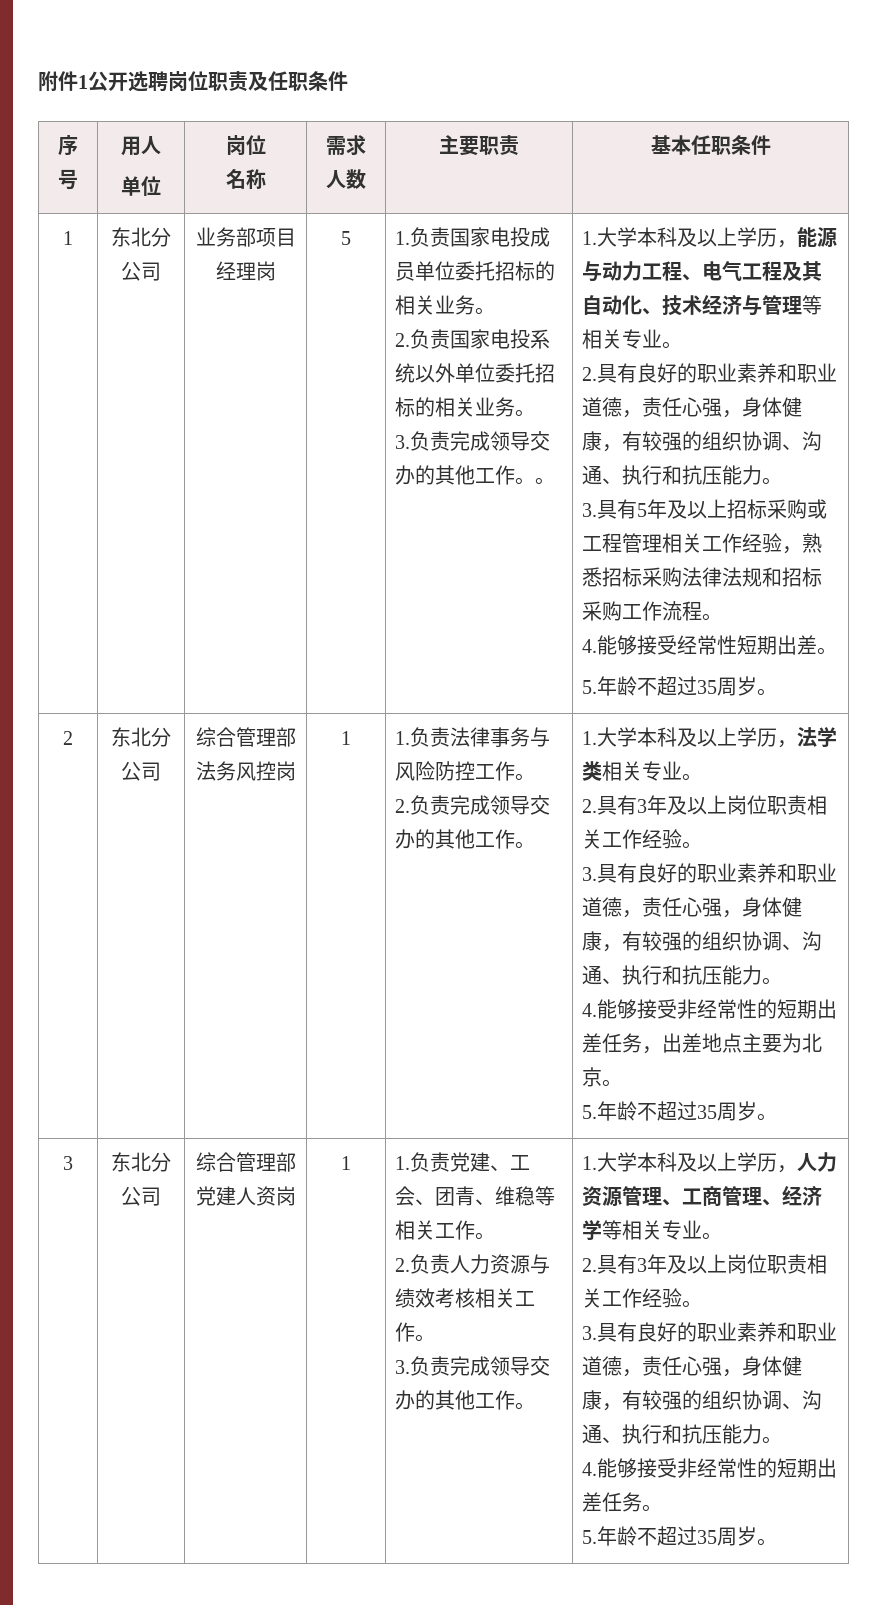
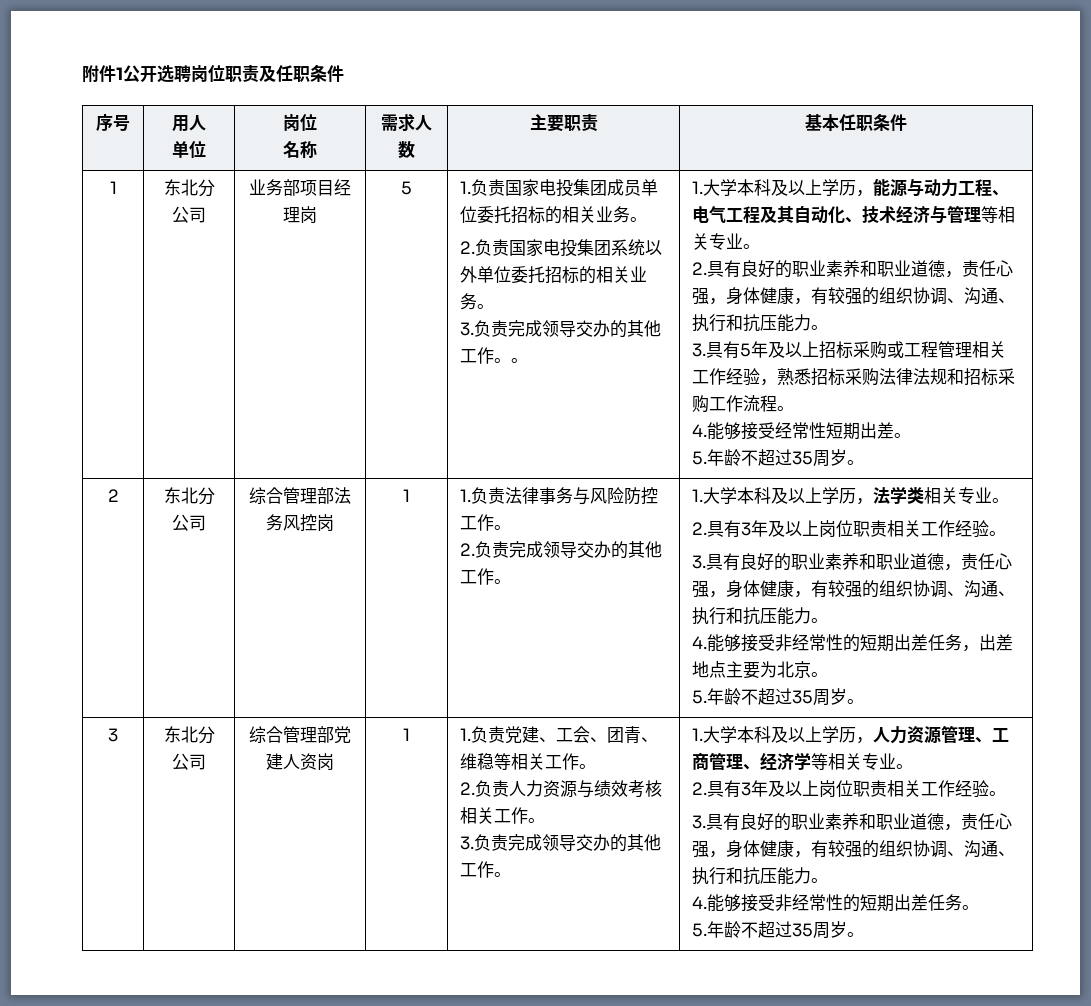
(531, 237) none -> [573,179,608,196] 集团
(531, 339) none -> [577,239,612,256] 集团

